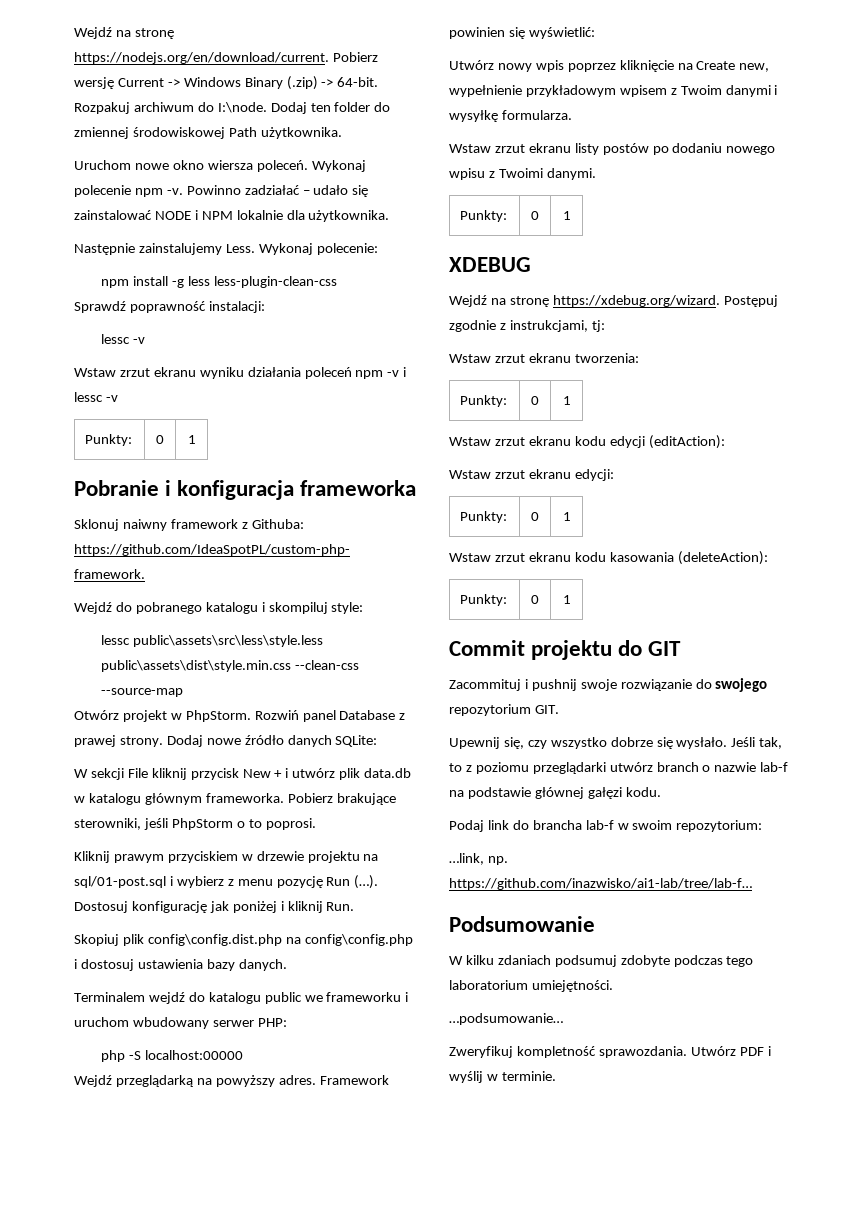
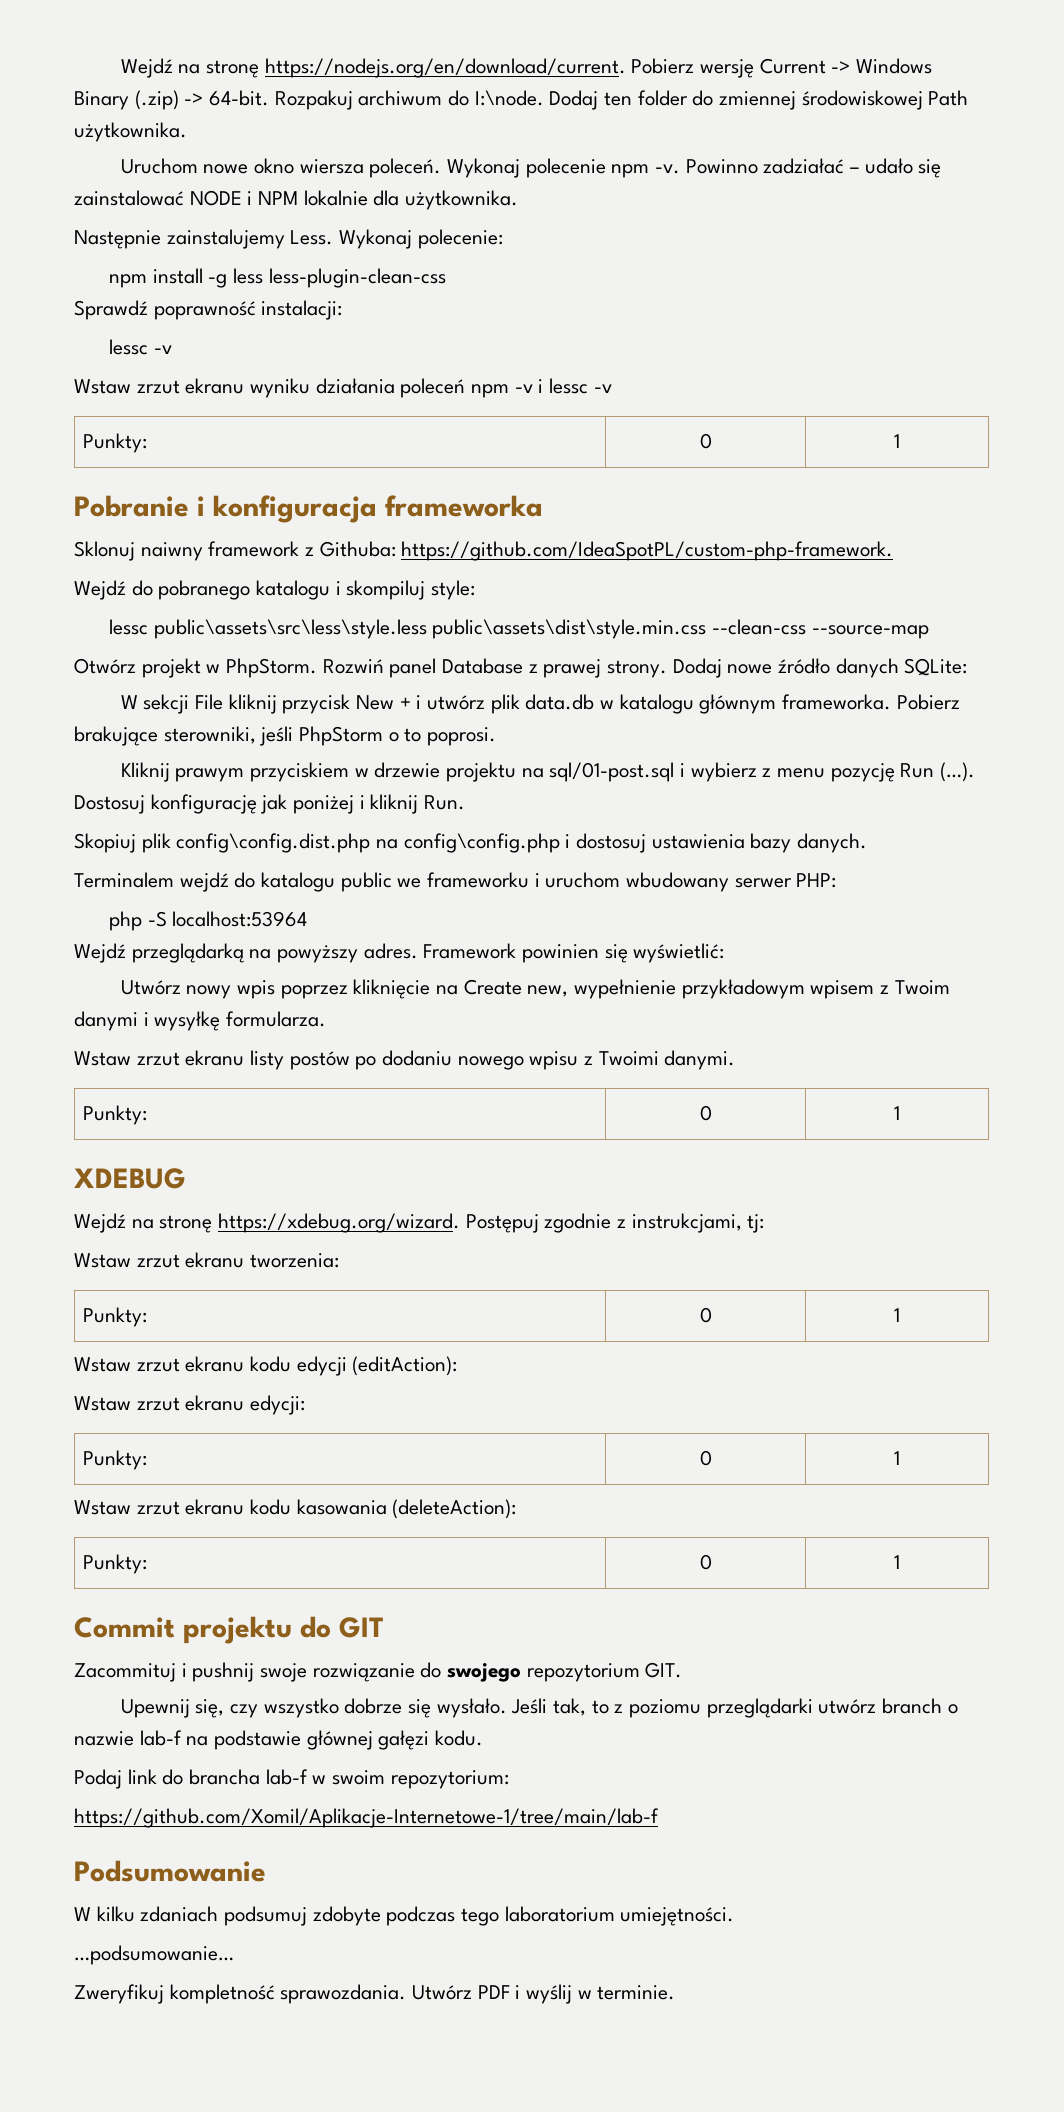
[145,1050,244,1060] localhost:00000 -> [172,911,308,927] localhost:53964
[449,853,508,865] [449,878,752,890] …link, np. https://github.com/inazwisko/ai1-lab/tree/lab-f… -> [74,1808,659,1828] https://github.com/Xomil/Aplikacje-Internetowe-1/tree/main/lab-f

